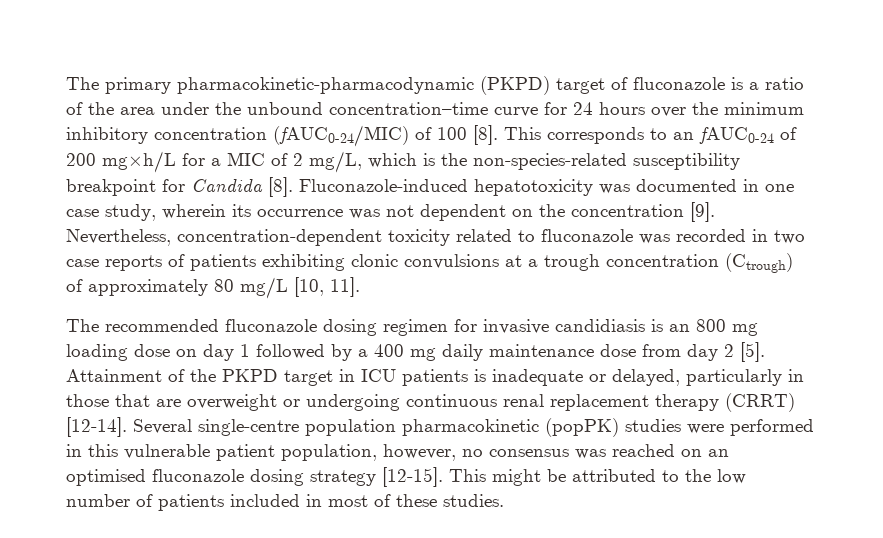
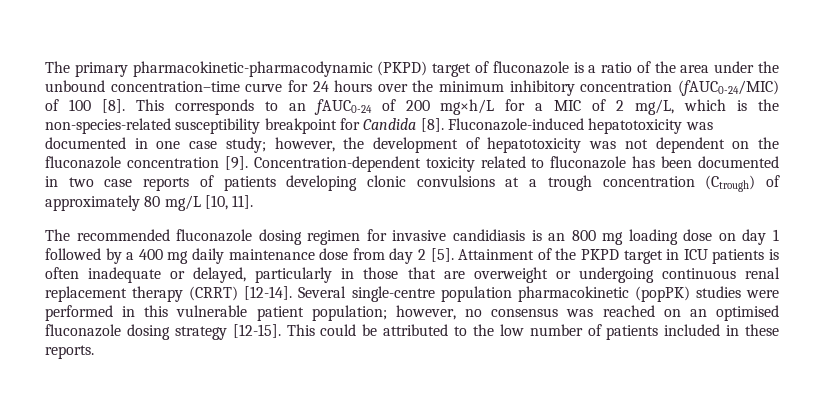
[105,204,343,221] study, wherein its occurrence -> [225,137,582,153] study; however, the development of hepatotoxicity
(565, 210) none -> [45,156,121,169] fluconazole
[66,229,382,246] Nevertheless, concentration-dependent -> [253,156,421,172] Concentration-dependent
[639,229,746,244] was recorded -> [632,156,780,168] has been documented
[262,254,345,271] exhibiting -> [286,175,358,191] developing
(486, 375) none -> [45,267,79,279] often
[281,444,377,461] population, -> [311,305,387,321] population;
[492,469,541,486] might -> [320,324,357,336] could
[328,494,504,507] most of these studies. -> [745,324,779,336] [45,345,94,359] these reports.

